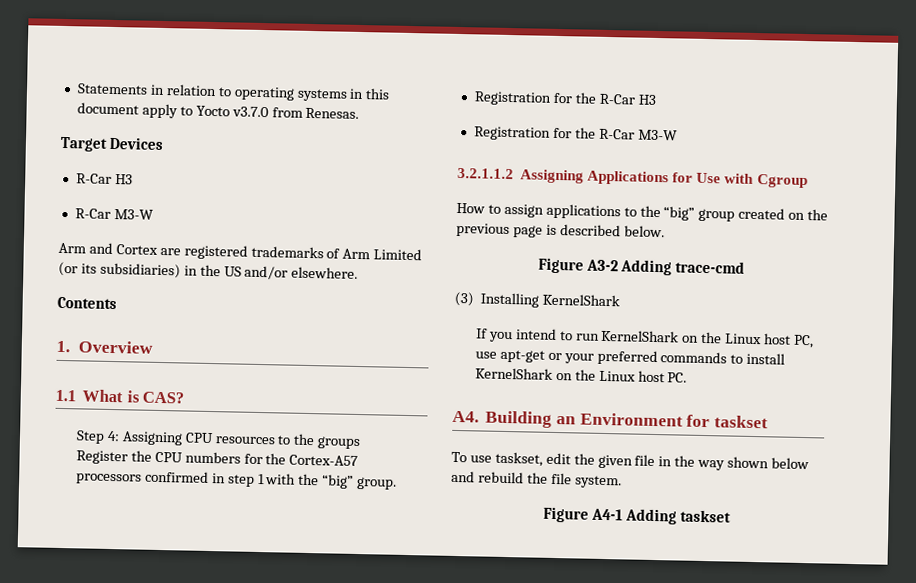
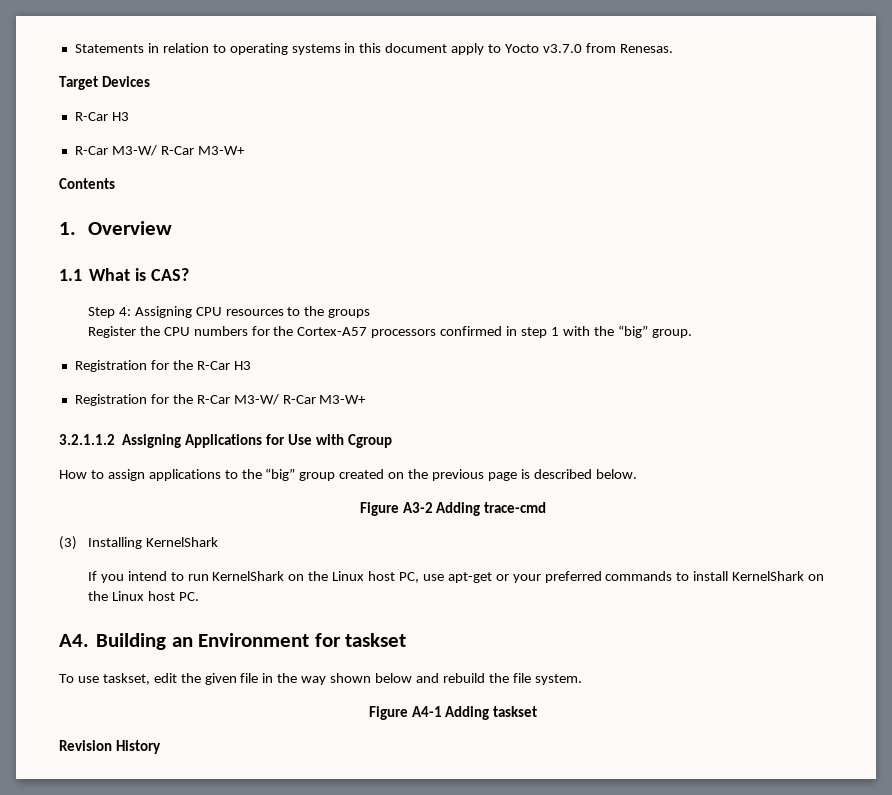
[113,209,154,220] [58,242,423,261] [58,261,359,280] M3-W // Arm and Cortex are registered trademarks of Arm Limited (or its subsidiaries) in the US and/or elsewhere. -> [111,145,245,156] M3-W/ R-Car M3-W+
[637,129,678,141] M3-W -> [233,394,367,405] M3-W/ R-Car M3-W+
(731, 516) none -> [59,740,161,754] // Revision History

